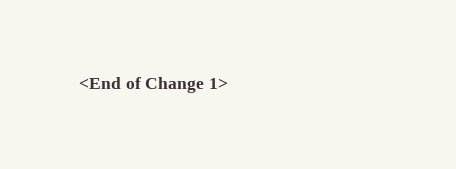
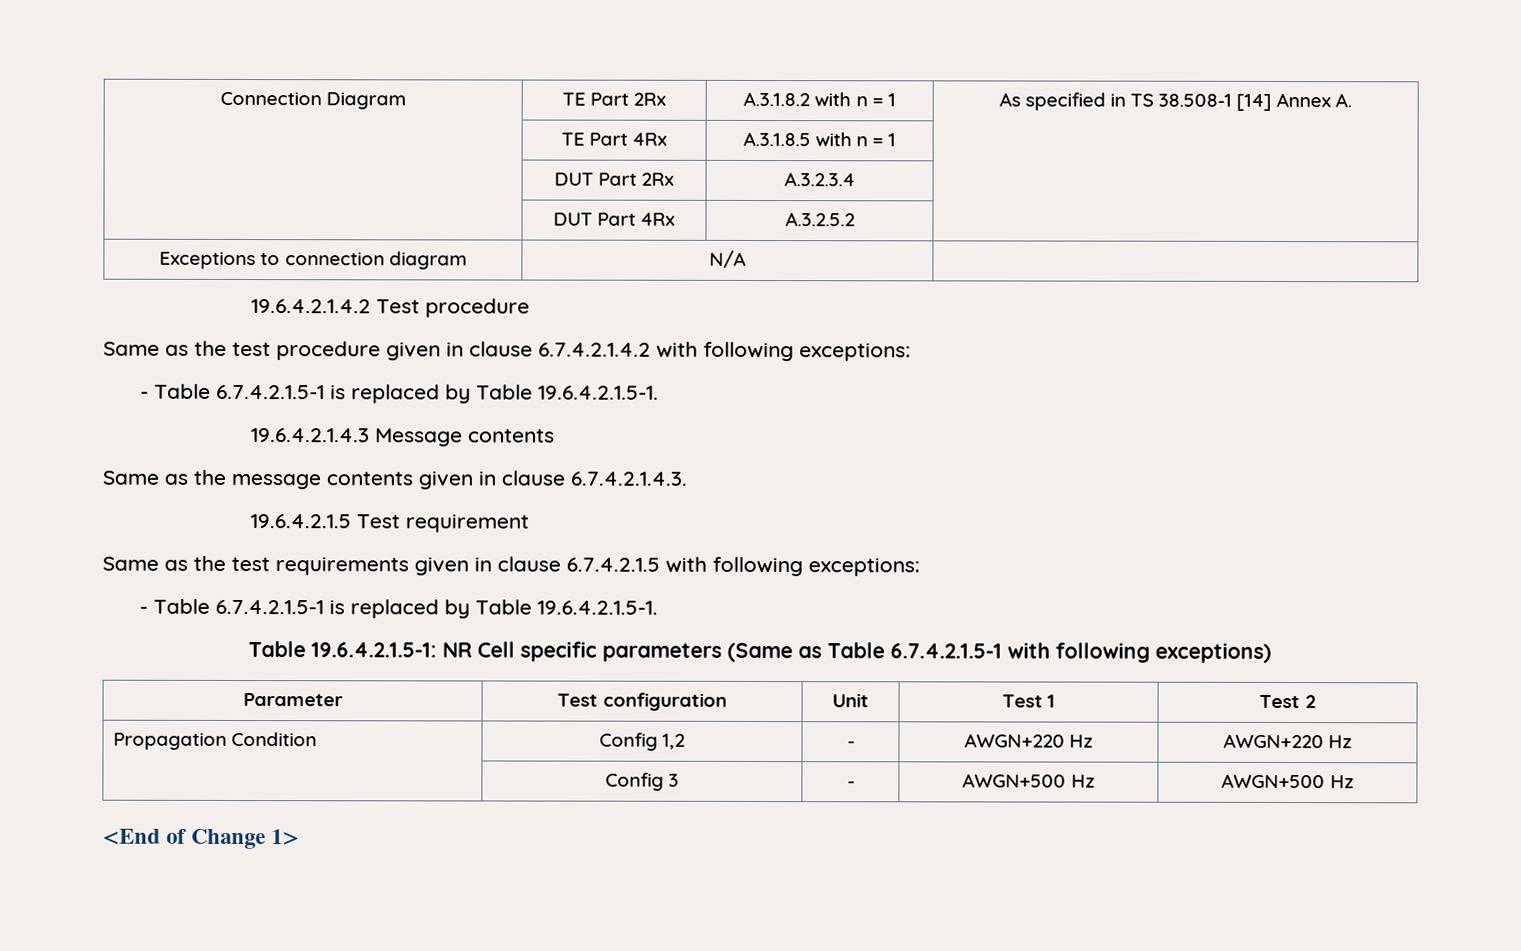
(79, 83) none -> [219,91,407,110] [561,92,667,106] [743,91,896,107] [998,92,1353,111] [560,132,668,146] [742,131,897,147] [553,172,675,186] [784,172,855,187] [552,212,676,226] [784,212,855,227] [159,251,467,270] [709,249,746,268] [251,298,531,318] [103,340,911,362] [140,383,660,404] [251,428,556,447] [102,469,688,490] [250,514,530,533] [102,555,920,577] [139,598,659,619] [248,641,1272,663] [242,693,343,707] [557,692,727,711] [832,693,869,708] [1001,694,1056,708] [1259,694,1316,709] [112,731,317,750] [598,732,686,751] [846,741,855,748] [963,733,1094,748] [1222,733,1353,749] [604,772,680,791] [846,781,855,788] [962,773,1095,788] [1221,773,1354,789] Connection Diagram | TE Part 2Rx | A.3.1.8.2 with n = 1 | As specified in TS 38.508-1 [14] Annex A. // | TE Part 4Rx | A.3.1.8.5 with n = 1 | // | DUT Part 2Rx | A.3.2.3.4 | // | DUT Part 4Rx | A.3.2.5.2 | // Exceptions to connection diagram | N/A | // 19.6.4.2.1.4.2 Test procedure // Same as the test procedure given in clause 6.7.4.2.1.4.2 with following exceptions: // - Table 6.7.4.2.1.5-1 is replaced by Table 19.6.4.2.1.5-1. // 19.6.4.2.1.4.3 Message contents // Same as the message contents given in clause 6.7.4.2.1.4.3. // 19.6.4.2.1.5 Test requirement // Same as the test requirements given in clause 6.7.4.2.1.5 with following exceptions: // - Table 6.7.4.2.1.5-1 is replaced by Table 19.6.4.2.1.5-1. // Table 19.6.4.2.1.5-1: NR Cell specific parameters (Same as Table 6.7.4.2.1.5-1 with following exceptions) // Parameter | Test configuration | Unit | Test 1 | Test 2 // Propagation Condition | Config 1,2 | - | AWGN+220 Hz | AWGN+220 Hz // | Config 3 | - | AWGN+500 Hz | AWGN+500 Hz //

